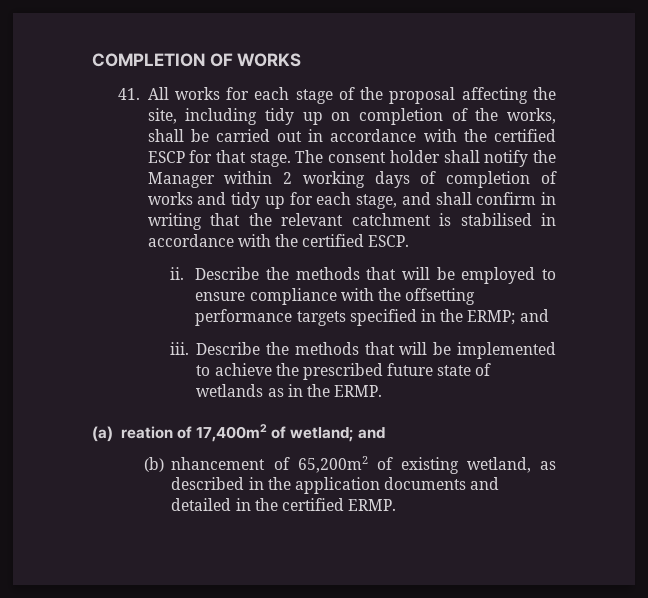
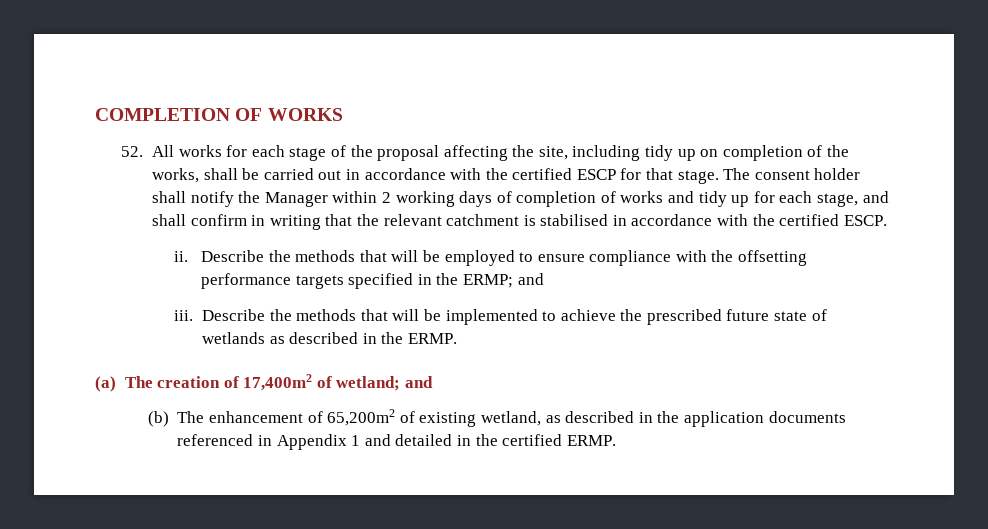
[117,88,140,100] 41. -> [121,146,144,157] 52.
(284, 392) none -> [289,332,359,344] described
[120,426,173,439] reation -> [124,376,221,388] The creation
[171,457,266,470] nhancement -> [177,411,304,423] The enhancement
(467, 483) none -> [177,434,361,450] referenced in Appendix 1

